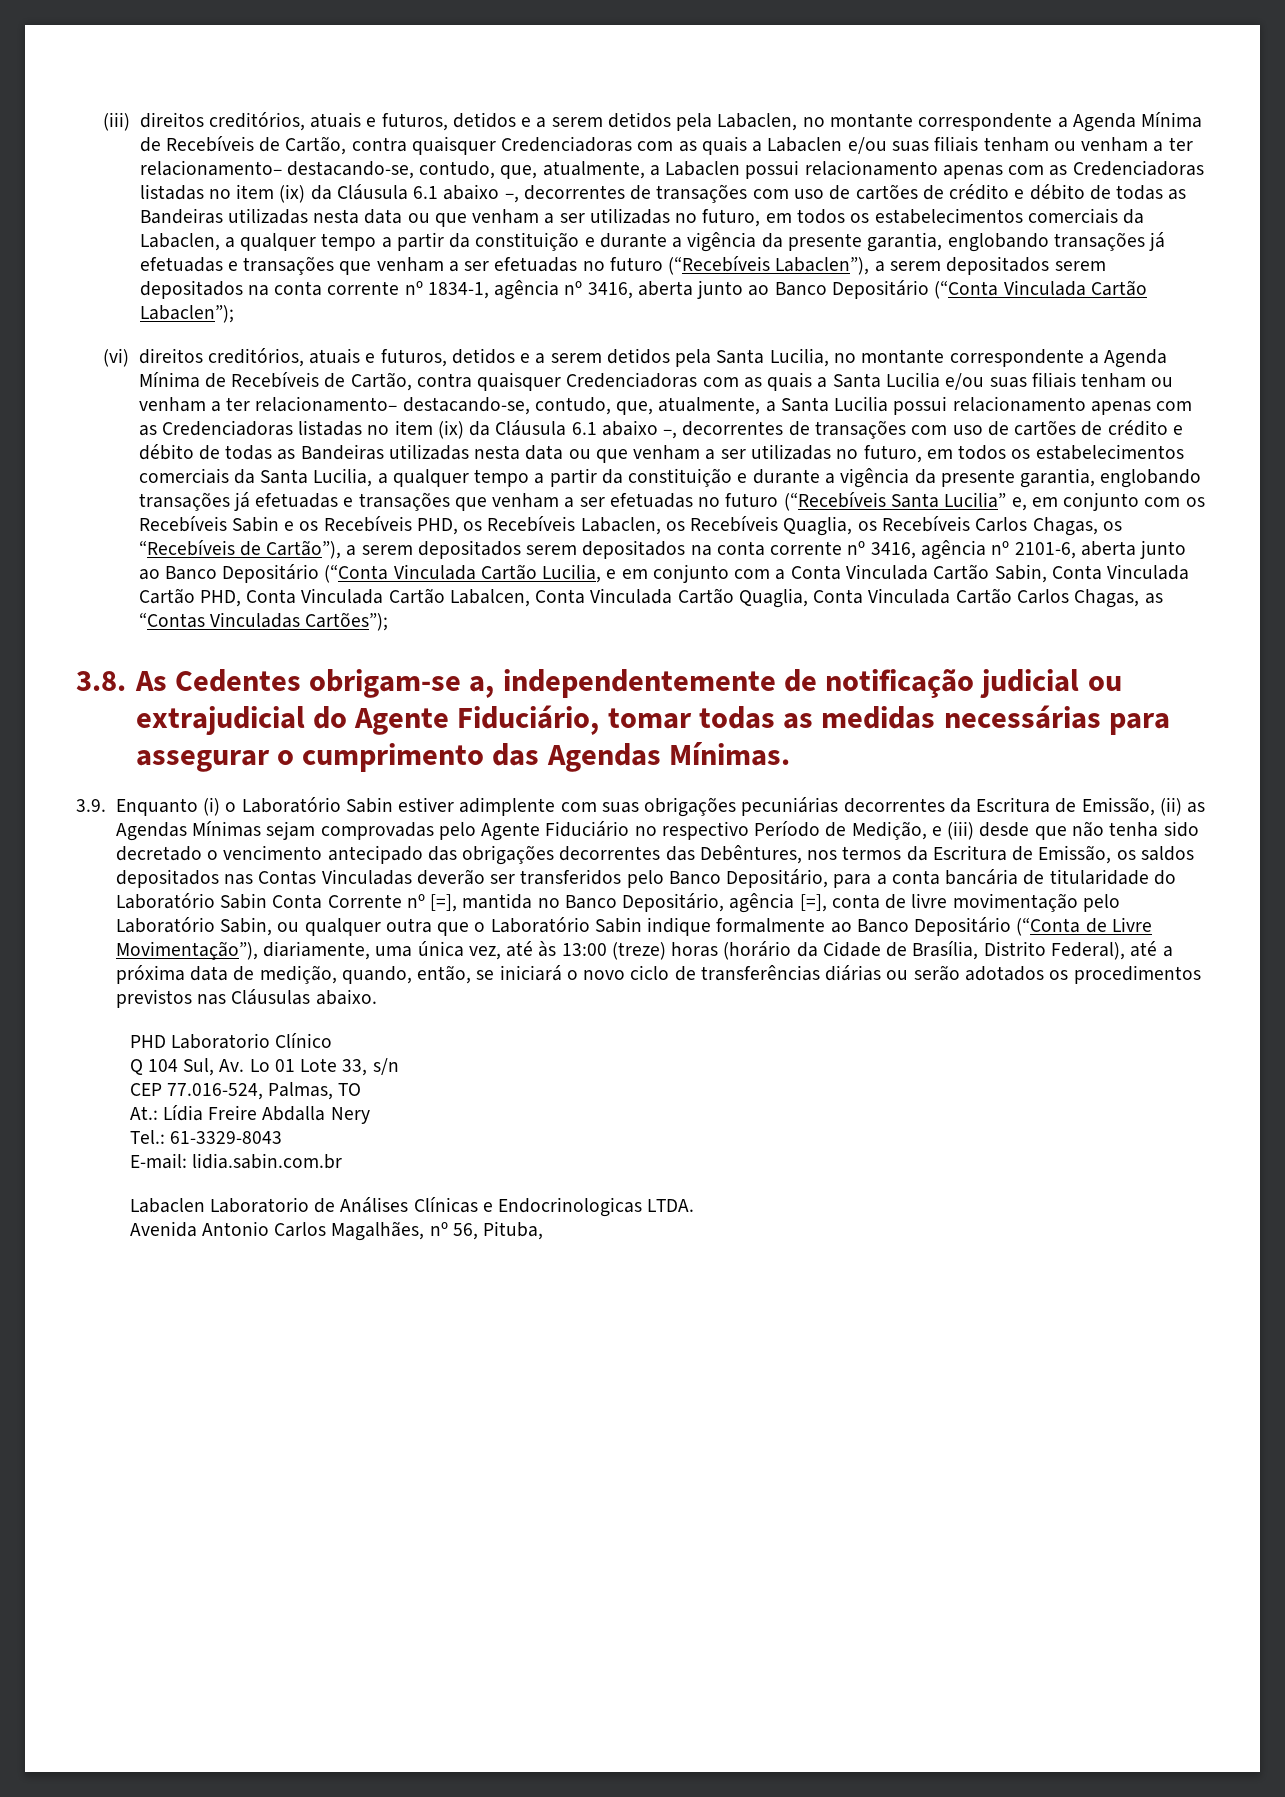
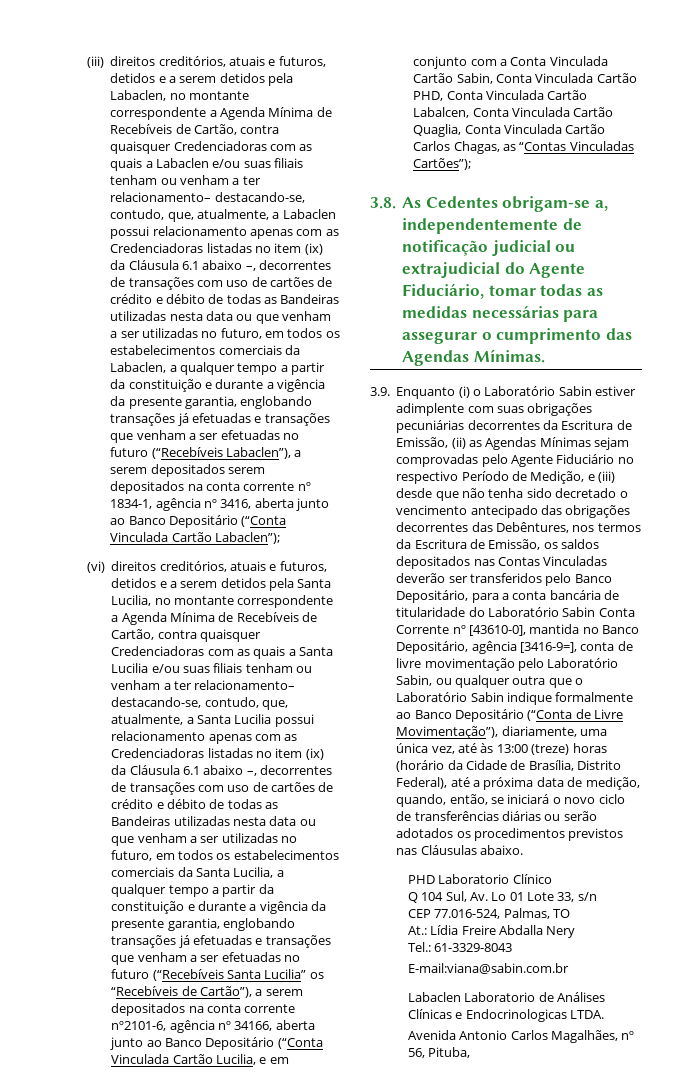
[1011,492,1205,511] [138,516,1098,536] e, em conjunto com os Recebíveis Sabin e os Recebíveis PHD, os Recebíveis Labaclen, os Recebíveis Quaglia, os Recebíveis Carlos Chagas, -> (307, 974) none
[526,540,1076,560] serem depositados na conta corrente nº 3416, agência nº 2101-6, -> [188,1004,296,1013] [111,1020,273,1033] na conta corrente nº2101-6, agência nº 34166,
[430,894,458,912] [=], -> [469,625,526,636] [43610-0],
[799,894,827,912] [=], -> [520,642,577,653] [3416-9=],
[129,1153,342,1169] E-mail: lidia.sabin.com.br -> [407,963,569,974] E-mail:viana@sabin.com.br

